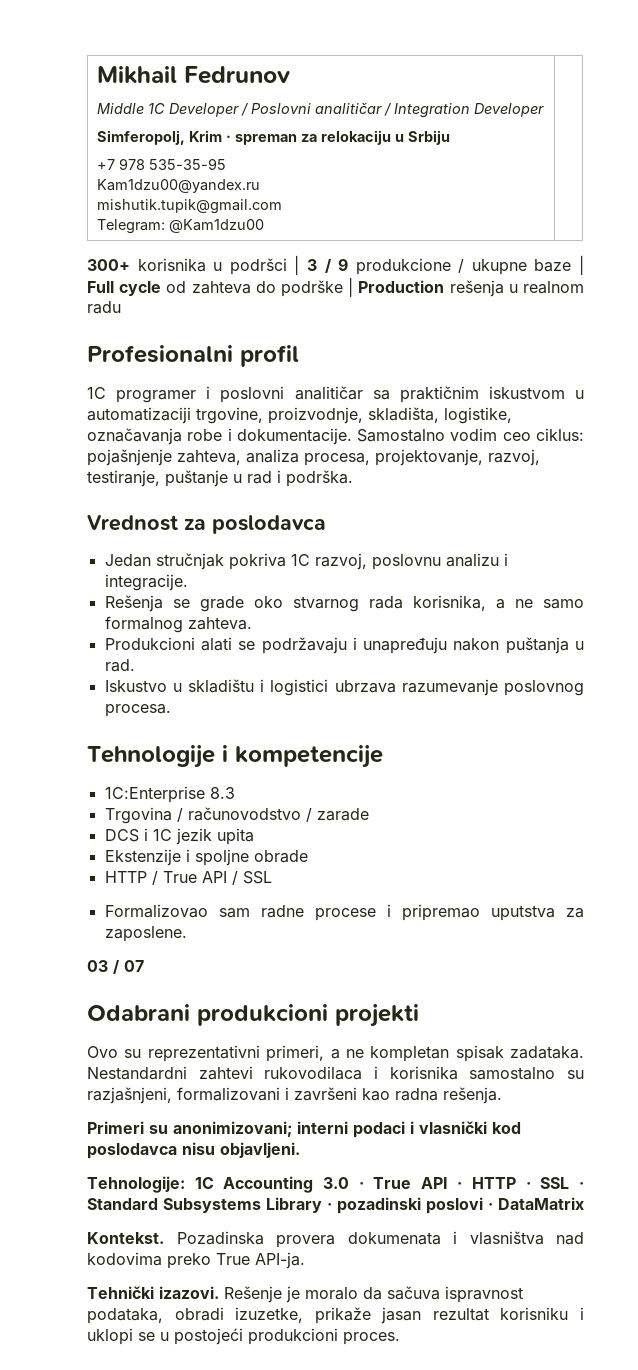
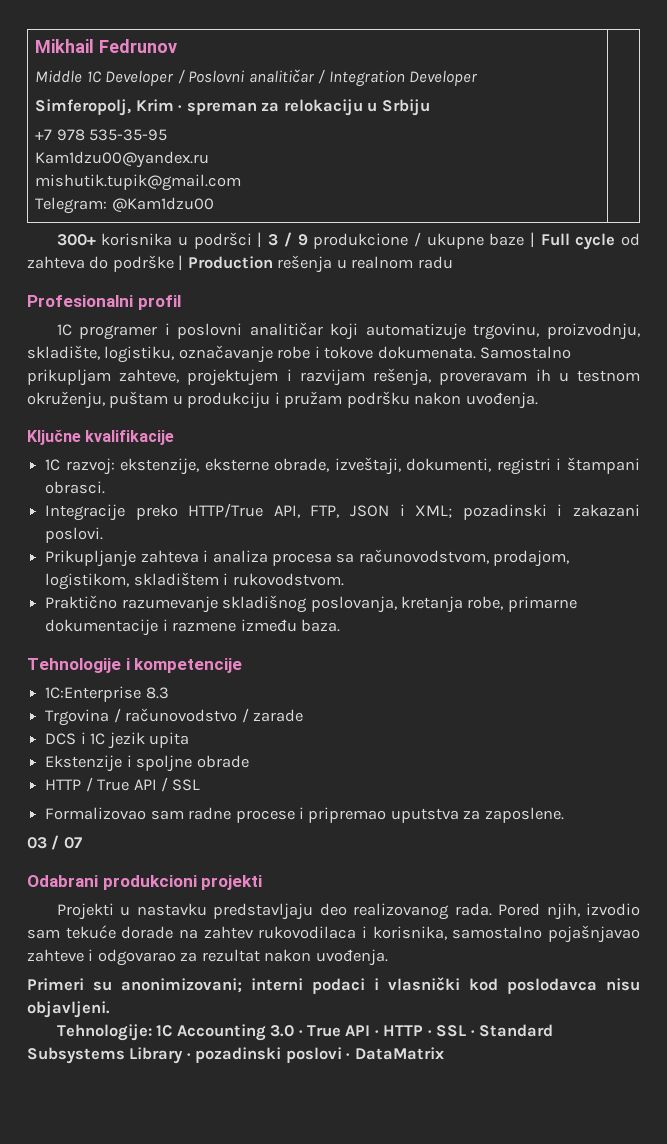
[372,386,584,403] [87,407,512,424] [87,428,584,445] [87,449,540,466] [87,470,353,487] [87,515,326,534] [104,553,508,570] [104,574,188,591] [104,595,584,612] [104,616,252,633] [104,637,584,654] [104,659,135,672] [104,679,584,696] [104,704,171,717] sa praktičnim iskustvom u automatizaciji trgovine, proizvodnje, skladišta, logistike, označavanja robe i dokumentacije. Samostalno vodim ceo ciklus: pojašnjenje zahteva, analiza procesa, projektovanje, razvoj, testiranje, puštanje u rad i podrška. // Vrednost za poslodavca // Jedan stručnjak pokriva 1C razvoj, poslovnu analizu i integracije. // Rešenja se grade oko stvarnog rada korisnika, a ne samo formalnog zahteva. // Produkcioni alati se podržavaju i unapređuju nakon puštanja u rad. // Iskustvo u skladištu i logistici ubrzava razumevanje poslovnog procesa. -> [330,323,641,340] [27,345,572,363] [27,368,640,386] [27,391,538,409] [27,429,175,445] [45,457,640,475] [45,481,106,494] [45,503,641,521] [45,527,104,543] [45,549,570,567] [45,572,344,590] [45,595,577,613] [45,619,340,636] koji automatizuje trgovinu, proizvodnju, skladište, logistiku, označavanje robe i tokove dokumenata. Samostalno prikupljam zahteve, projektujem i razvijam rešenja, proveravam ih u testnom okruženju, puštam u produkciju i pružam podršku nakon uvođenja. // Ključne kvalifikacije // 1C razvoj: ekstenzije, eksterne obrade, izveštaji, dokumenti, registri i štampani obrasci. // Integracije preko HTTP/True API, FTP, JSON i XML; pozadinski i zakazani poslovi. // Prikupljanje zahteva i analiza procesa sa računovodstvom, prodajom, logistikom, skladištem i rukovodstvom. // Praktično razumevanje skladišnog poslovanja, kretanja robe, primarne dokumentacije i razmene između baza.
[87,1045,584,1062] [87,1066,585,1080] [87,1087,502,1104] Ovo su reprezentativni primeri, a ne kompletan spisak zadataka. Nestandardni zahtevi rukovodilaca i korisnika samostalno su razjašnjeni, formalizovani i završeni kao radna rešenja. -> [56,903,640,920] [27,925,640,943] [27,949,388,966] Projekti u nastavku predstavljaju deo realizovanog rada. Pored njih, izvodio sam tekuće dorade na zahtev rukovodilaca i korisnika, samostalno pojašnjavao zahteve i odgovarao za rezultat nakon uvođenja.
[87,1231,584,1248] [87,1252,305,1269] [87,1286,523,1303] [87,1307,584,1324] [87,1328,400,1345] // Kontekst. Pozadinska provera dokumenata i vlasništva nad kodovima preko True API-ja. // Tehnički izazovi. Rešenje je moralo da sačuva ispravnost podataka, obradi izuzetke, prikaže jasan rezultat korisniku i uklopi se u postojeći produkcioni proces. -> (444, 1053) none

